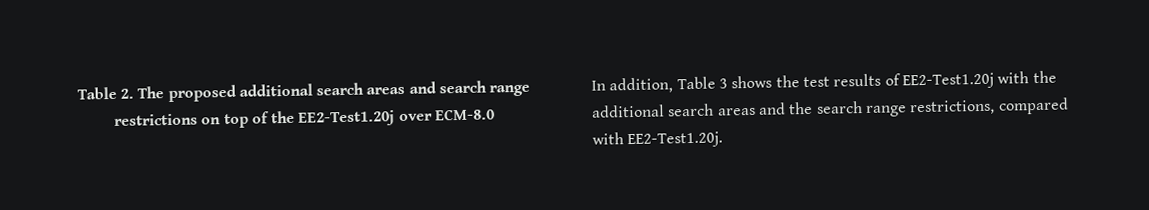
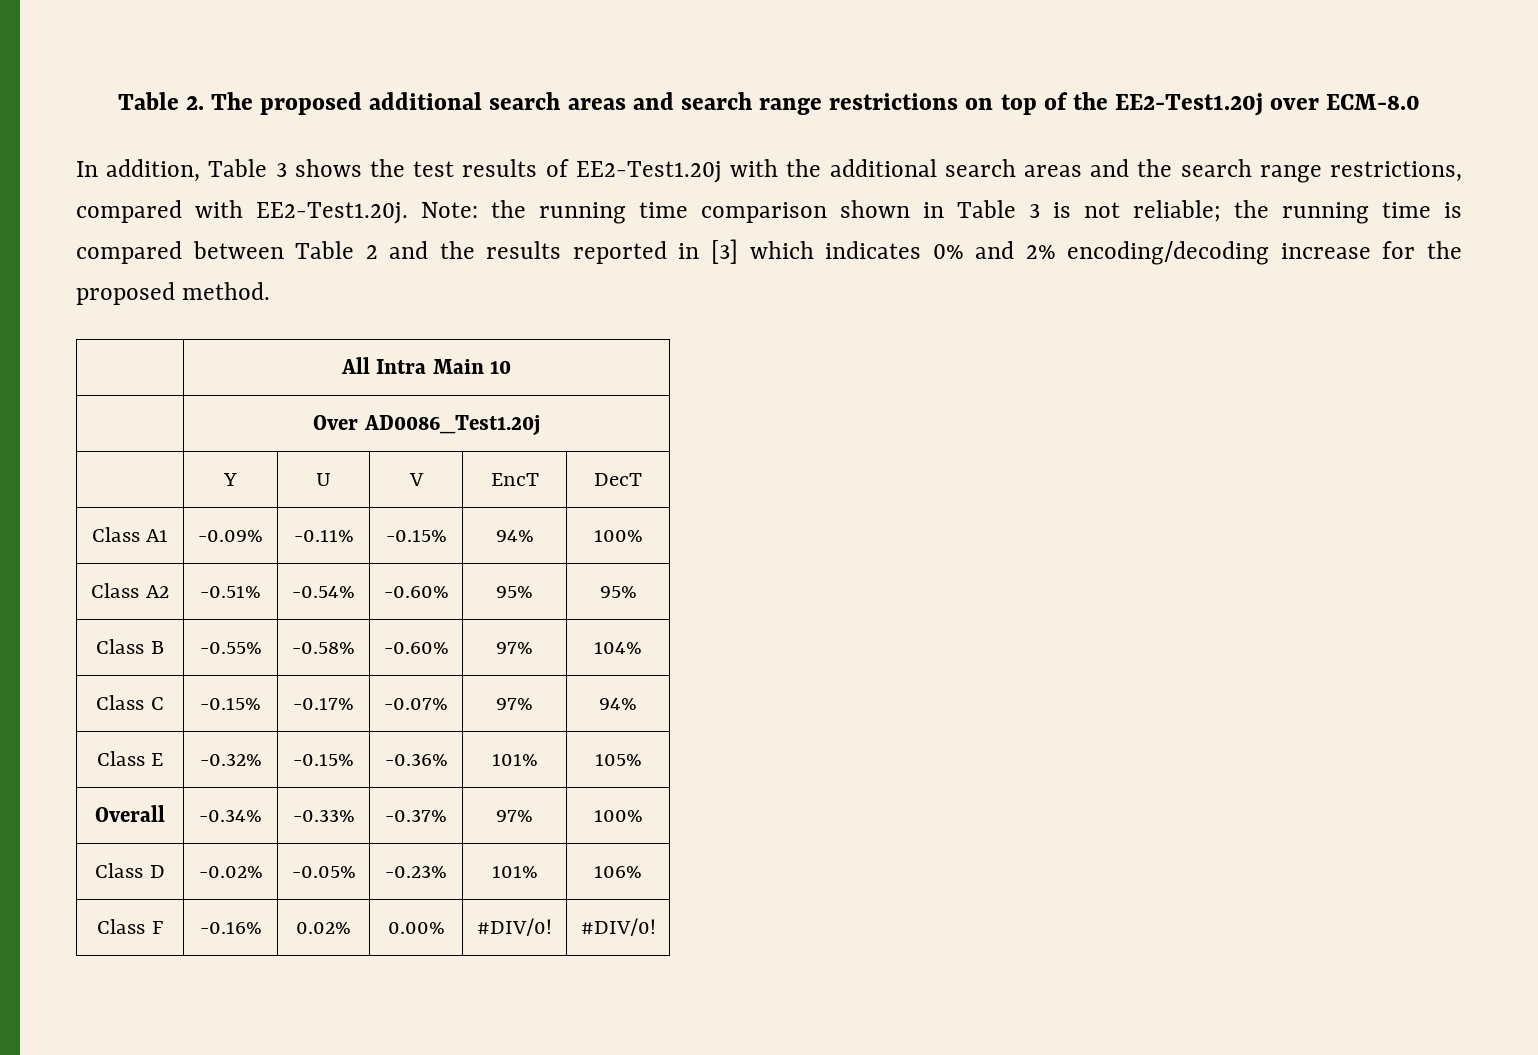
(724, 140) none -> [421,200,1462,224] [76,239,1462,265] [76,282,271,305] [340,357,512,374] [313,415,540,435] [223,473,237,486] [316,473,331,486] [408,473,424,486] [490,473,539,486] [594,473,642,486] [91,527,169,542] [198,530,263,542] [293,530,354,542] [385,530,447,542] [495,530,534,542] [593,530,643,542] [91,583,169,598] [200,586,261,598] [292,586,355,598] [383,586,449,598] [496,586,533,598] [599,586,637,598] [96,639,164,654] [199,642,262,654] [292,642,355,654] [383,642,449,654] [496,642,533,654] [594,642,642,654] [96,695,164,710] [200,698,261,710] [293,698,354,710] [384,698,448,710] [496,698,533,710] [599,698,637,710] [96,751,164,766] [199,753,262,766] [293,754,354,766] [384,753,448,766] [491,754,538,766] [594,754,642,766] [95,805,165,822] [199,809,262,822] [292,809,355,822] [385,809,447,822] [496,810,533,822] [593,810,643,822] [95,863,165,878] [198,866,263,878] [291,866,356,878] [385,865,447,878] [491,866,538,878] [594,866,642,878] [97,919,163,934] [199,922,262,934] [296,922,351,934] [387,922,445,934] [477,918,552,936] [580,918,656,936] Note: the running time comparison shown in Table 3 is not reliable; the running time is compared between Table 2 and the results reported in [3] which indicates 0% and 2% encoding/decoding increase for the proposed method. // | All Intra Main 10 // | Over AD0086_Test1.20j // | Y | U | V | EncT | DecT // Class A1 | -0.09% | -0.11% | -0.15% | 94% | 100% // Class A2 | -0.51% | -0.54% | -0.60% | 95% | 95% // Class B | -0.55% | -0.58% | -0.60% | 97% | 104% // Class C | -0.15% | -0.17% | -0.07% | 97% | 94% // Class E | -0.32% | -0.15% | -0.36% | 101% | 105% // Overall | -0.34% | -0.33% | -0.37% | 97% | 100% // Class D | -0.02% | -0.05% | -0.23% | 101% | 106% // Class F | -0.16% | 0.02% | 0.00% | #DIV/0! | #DIV/0!

